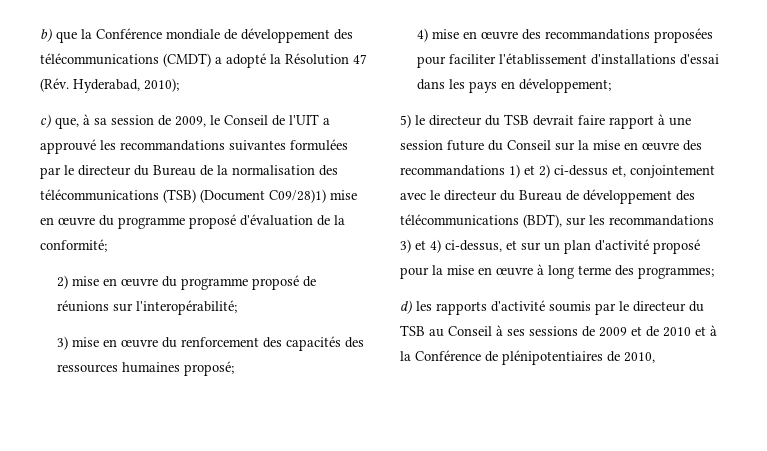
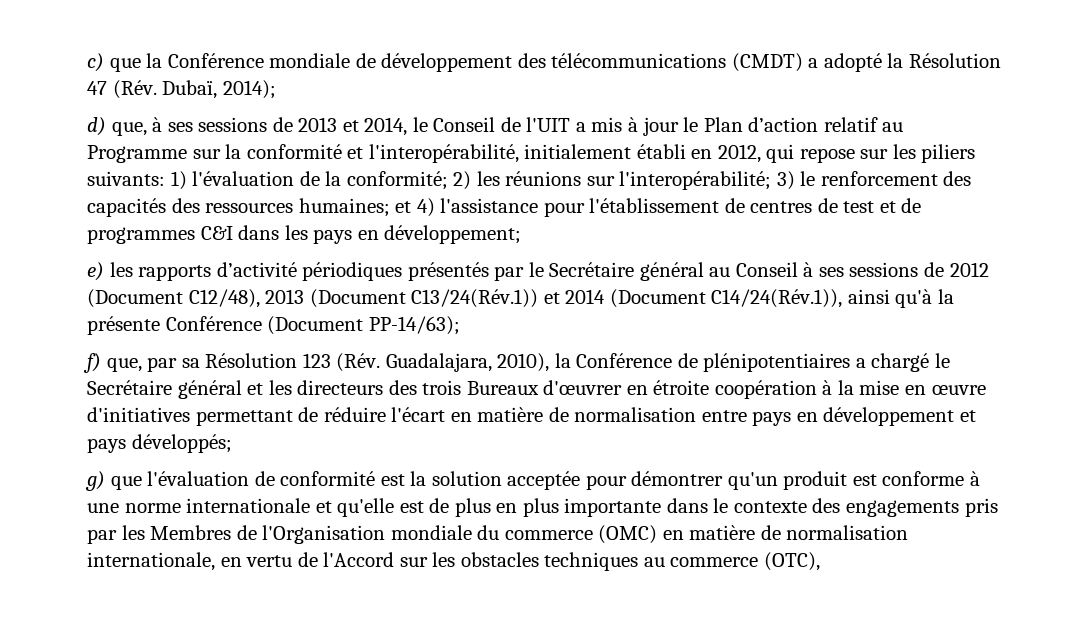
[40,28,52,42] b) -> [87,53,104,72] c)
[73,78,179,93] [40,114,206,129] Hyderabad, 2010); // c) que, à sa session de 2009, -> [162,80,276,99] [87,117,408,136] Dubaï, 2014); // d) que, à ses sessions de 2013 et 2014,
[40,139,348,154] [40,165,338,179] [40,189,357,203] [40,214,345,229] [40,239,107,252] [57,275,317,290] [57,300,238,315] [57,336,178,350] approuvé les recommandations suivantes formulées par le directeur du Bureau de la normalisation des télécommunications (TSB) (Document C09/28)1) mise en œuvre du programme proposé d'évaluation de la conformité; // 2) mise en œuvre du programme proposé de réunions sur l'interopérabilité; // 3) mise en œuvre du -> [591,117,904,136] [87,144,976,163] [87,171,816,190] mis à jour le Plan d’action relatif au Programme sur la conformité et l'interopérabilité, initialement établi en 2012, qui repose sur les piliers suivants: 1) l'évaluation de la conformité; 2) les réunions sur l'interopérabilité; 3) le
[122,361,235,376] [417,28,714,43] [417,53,720,68] humaines proposé; // 4) mise en œuvre des recommandations proposées pour faciliter l'établissement d'installations d'essai -> [298,198,922,217] [87,226,233,244] humaines; et 4) l'assistance pour l'établissement de centres de test et de programmes C&I
[400,114,691,129] [400,140,702,151] [400,164,715,178] [400,189,695,204] [400,214,714,228] [400,239,700,254] [400,264,714,279] [400,300,704,315] [400,325,425,336] 5) le directeur du TSB devrait faire rapport à une session future du Conseil sur la mise en œuvre des recommandations 1) et 2) ci-dessus et, conjointement avec le directeur du Bureau de développement des télécommunications (BDT), sur les recommandations 3) et 4) ci-dessus, et sur un plan d'activité proposé pour la mise en œuvre à long terme des programmes; // d) les rapports d'activité soumis par le directeur du TSB -> [87,262,704,281] e) les rapports d’activité périodiques présentés par le Secrétaire général
[599,325,717,337] [400,350,655,365] 2009 et de 2010 et à la Conférence de plénipotentiaires de 2010, -> [949,262,989,277] [87,289,954,308] [87,316,460,335] [83,353,951,373] [87,380,986,399] [87,407,976,426] [87,434,232,453] [85,471,981,491] [87,498,998,517] [87,525,909,544] [87,552,820,571] 2012 (Document C12/48), 2013 (Document C13/24(Rév.1)) et 2014 (Document C14/24(Rév.1)), ainsi qu'à la présente Conférence (Document PP-14/63); // f) que, par sa Résolution 123 (Rév. Guadalajara, 2010), la Conférence de plénipotentiaires a chargé le Secrétaire général et les directeurs des trois Bureaux d'œuvrer en étroite coopération à la mise en œuvre d'initiatives permettant de réduire l'écart en matière de normalisation entre pays en développement et pays développés; // g) que l'évaluation de conformité est la solution acceptée pour démontrer qu'un produit est conforme à une norme internationale et qu'elle est de plus en plus importante dans le contexte des engagements pris par les Membres de l'Organisation mondiale du commerce (OMC) en matière de normalisation internationale, en vertu de l'Accord sur les obstacles techniques au commerce (OTC),

